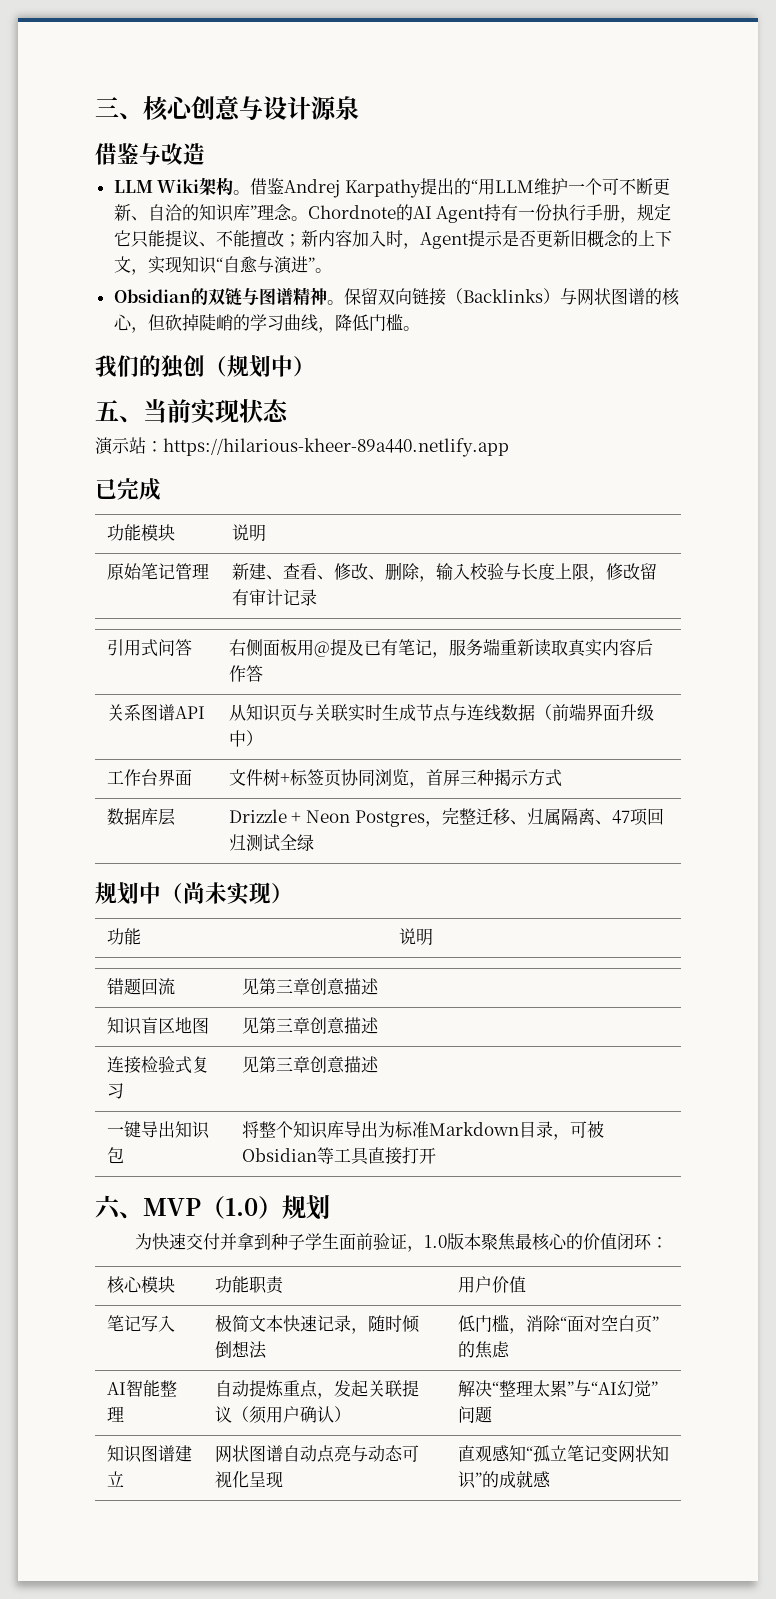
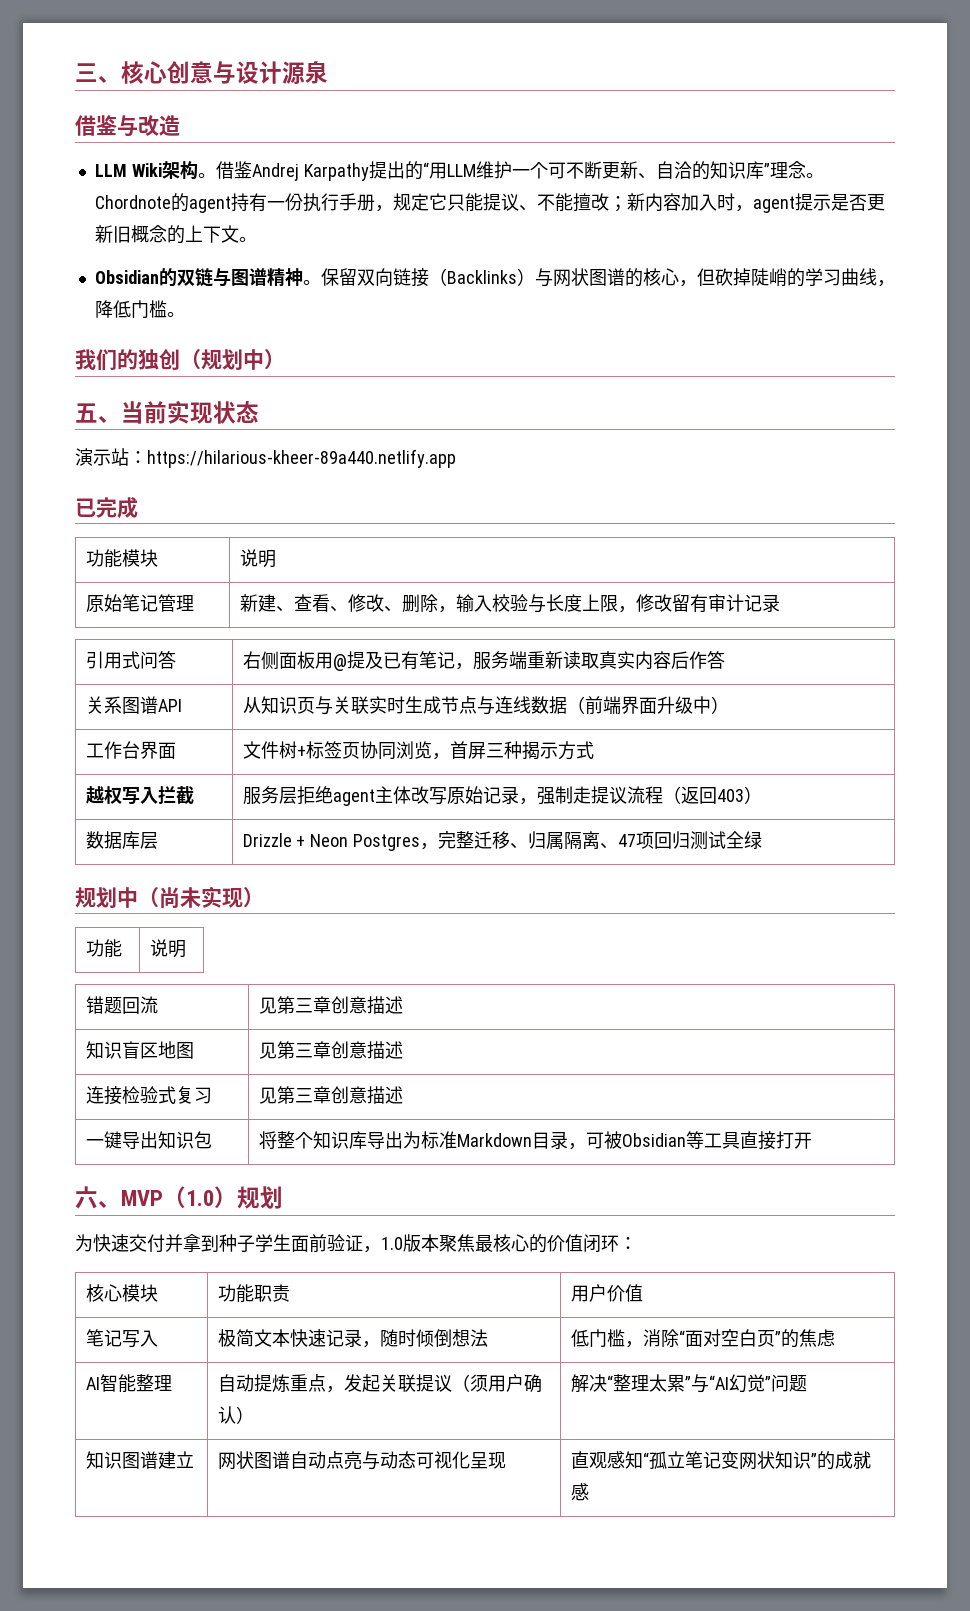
[412,206,486,223] AI Agent -> [188,196,231,213] agent
[419,232,469,249] Agent -> [752,196,795,213] agent
[130,256,315,275] ，实现知识“自愈与演进” -> (239, 234) none
(562, 778) none -> [85,786,194,804] [242,786,762,806] // 越权写入拦截 | 服务层拒绝agent主体改写原始记录，强制走提议流程（返回403）

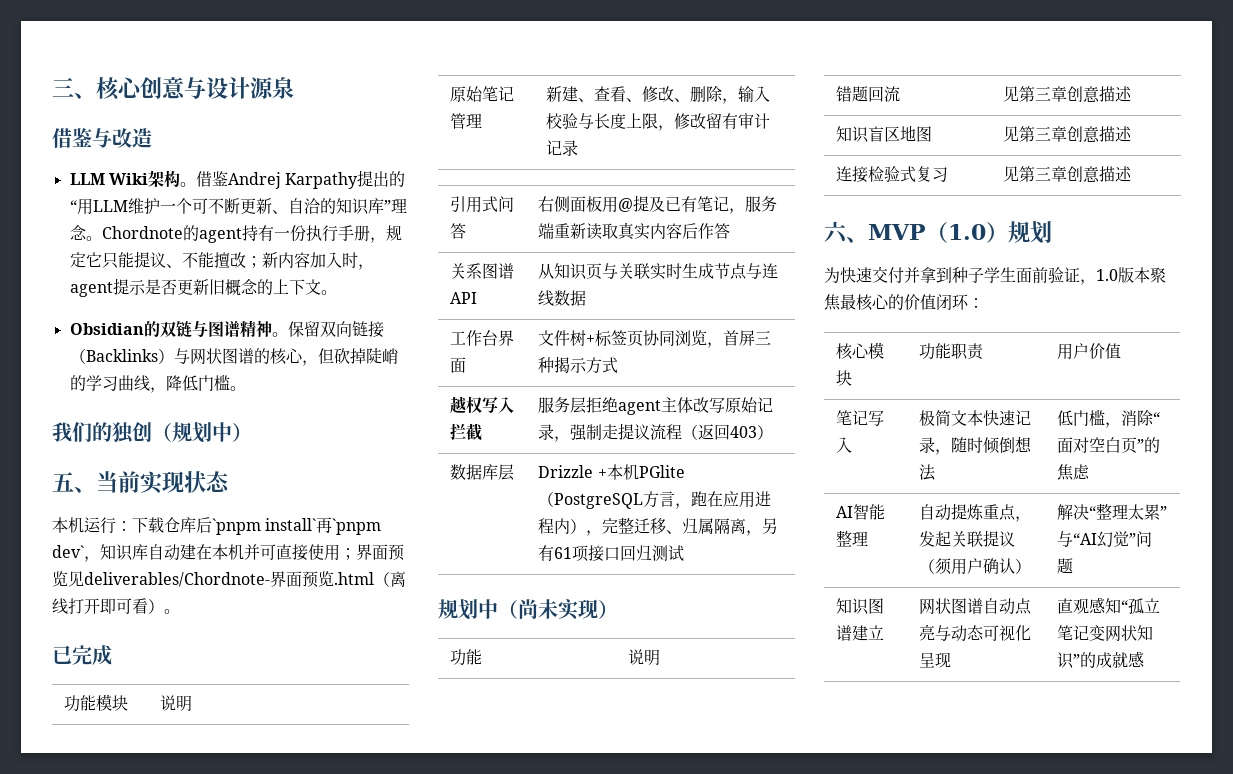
[75,448,456,468] 演示站：https://hilarious-kheer-89a440.netlify.app -> [52,517,382,535] [52,544,404,562] [52,571,406,588] [52,598,180,614] 本机运行：下载仓库后`pnpm install`再`pnpm dev`，知识库自动建在本机并可直接使用；界面预览见deliverables/Chordnote-界面预览.html（离线打开即可看）。
[566,696,729,714] （前端界面升级中） -> (587, 298) none
[310,834,421,851] Neon Postgres -> [606,464,685,480] [538,491,772,509] [538,518,587,534] 本机PGlite（PostgreSQL方言，跑在应用进程内）
[600,832,655,849] 、47项 -> [746,518,779,536] [538,545,621,562] ，另有61项接口
[726,831,763,849] 全绿 -> (685, 553) none
[85,1131,212,1149] [258,1131,812,1150] // 一键导出知识包 | 将整个知识库导出为标准Markdown目录，可被Obsidian等工具直接打开 -> (1133, 174) none

